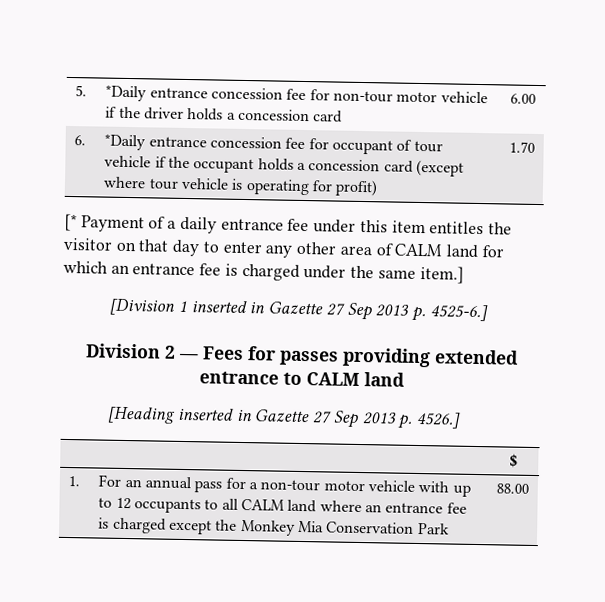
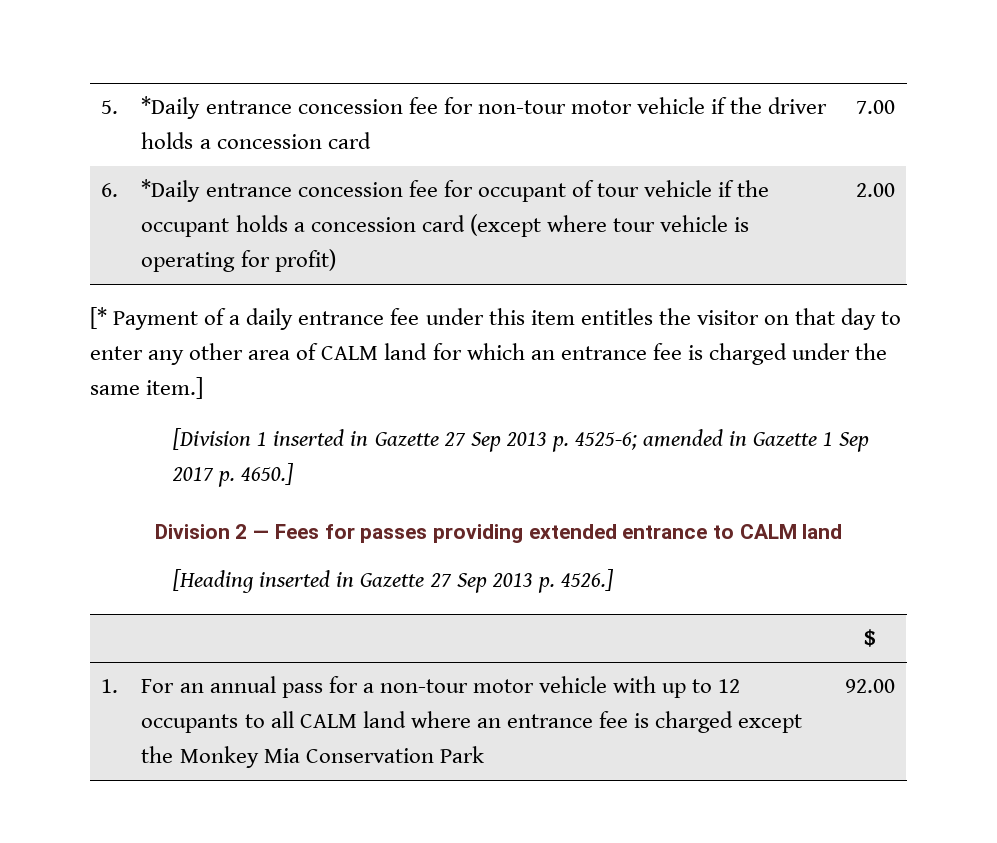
[509,93,536,104] 6.00 -> [855,100,895,114] 7.00
[508,141,535,153] 1.70 -> [855,183,895,197] 2.00
[429,304,488,322] 4525-6.] -> [574,429,870,452] [172,463,295,487] 4525-6; amended in Gazette 1 Sep 2017 p. 4650.]
[495,483,529,494] 88.00 -> [844,679,895,693] 92.00

